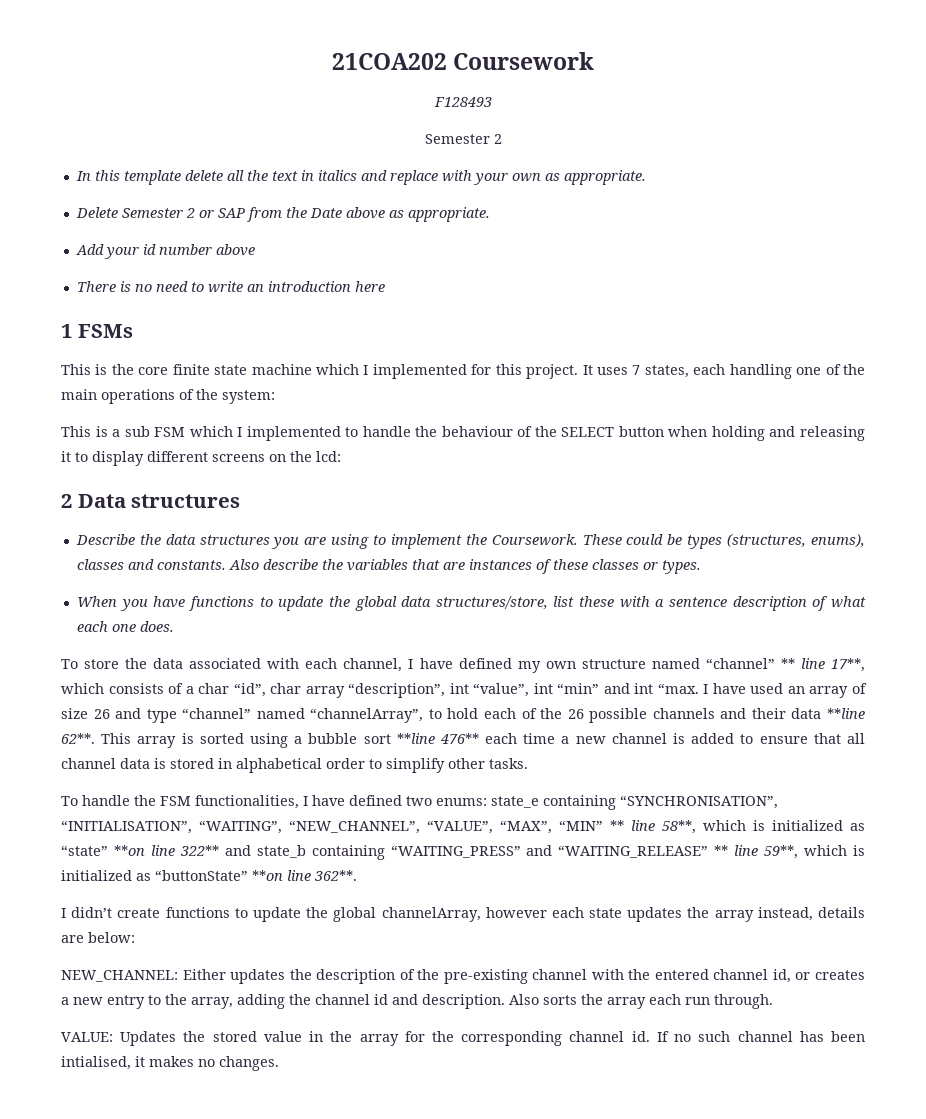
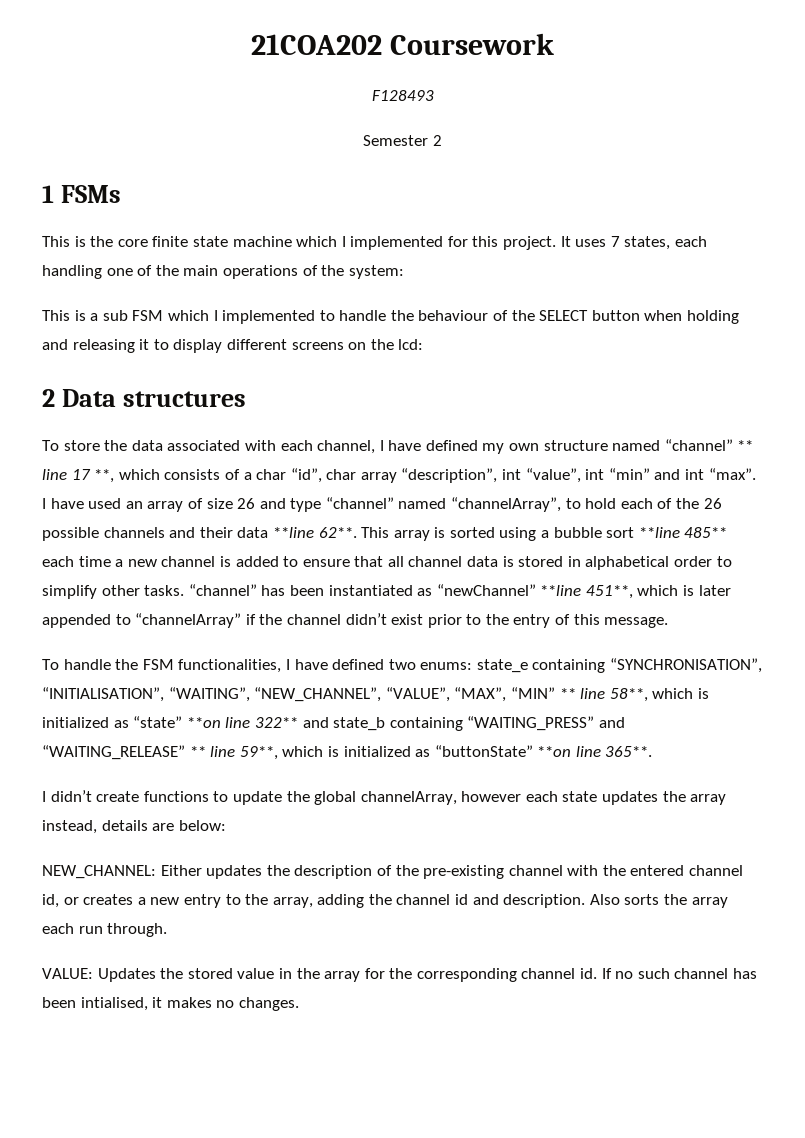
[75,170,646,185] [75,207,490,222] [75,244,255,259] [76,281,385,293] // In this template delete all the text in italics and replace with your own as appropriate. // Delete Semester 2 or SAP from the Date above as appropriate. // Add your id number above // There is no need to write an introduction here -> (442, 140) none
[75,533,865,549] [76,559,701,574] [76,596,866,611] [76,621,174,632] // Describe the data structures you are using to implement the Coursework. These could be types (structures, enums), classes and constants. Also describe the variables that are instances of these classes or types. // When you have functions to update the global data structures/store, list these with a sentence description of what each one does. -> (246, 399) none
[830,658,865,672] 17**, -> [71,469,115,483] 17 **,
[657,683,699,694] “max. -> [708,468,756,480] “max”.
[439,733,479,744] 476** -> [684,527,728,538] 485**
(528, 763) none -> [188,584,731,599] [42,613,669,628] “channel” has been instantiated as “newChannel” **line 451**, which is later appended to “channelArray” if the channel didn’t exist prior to the entry of this message.
[314,870,357,881] 362**. -> [605,746,653,757] 365**.

